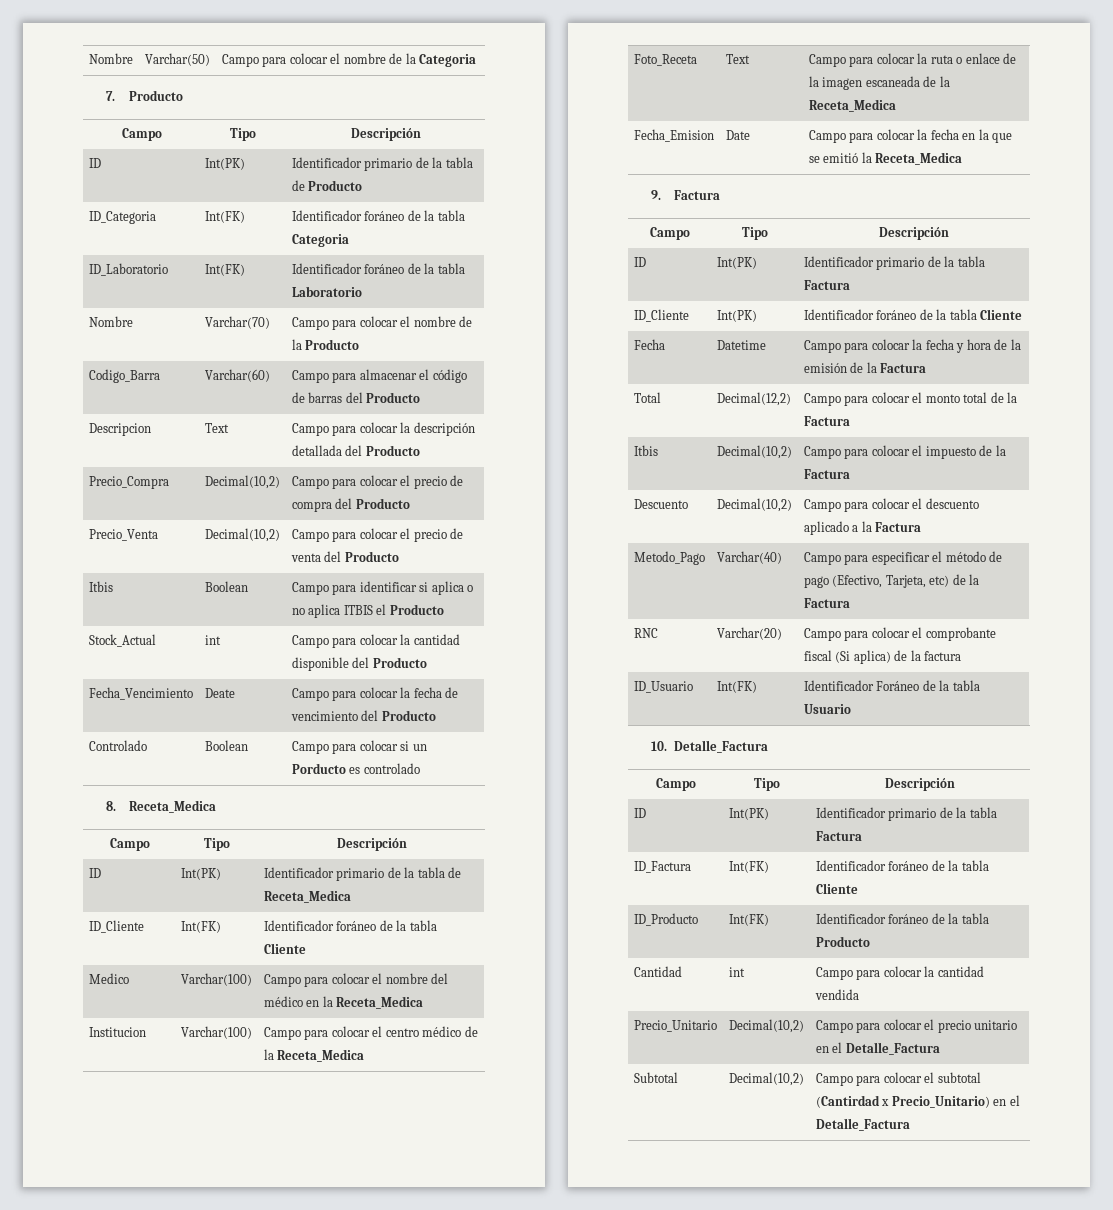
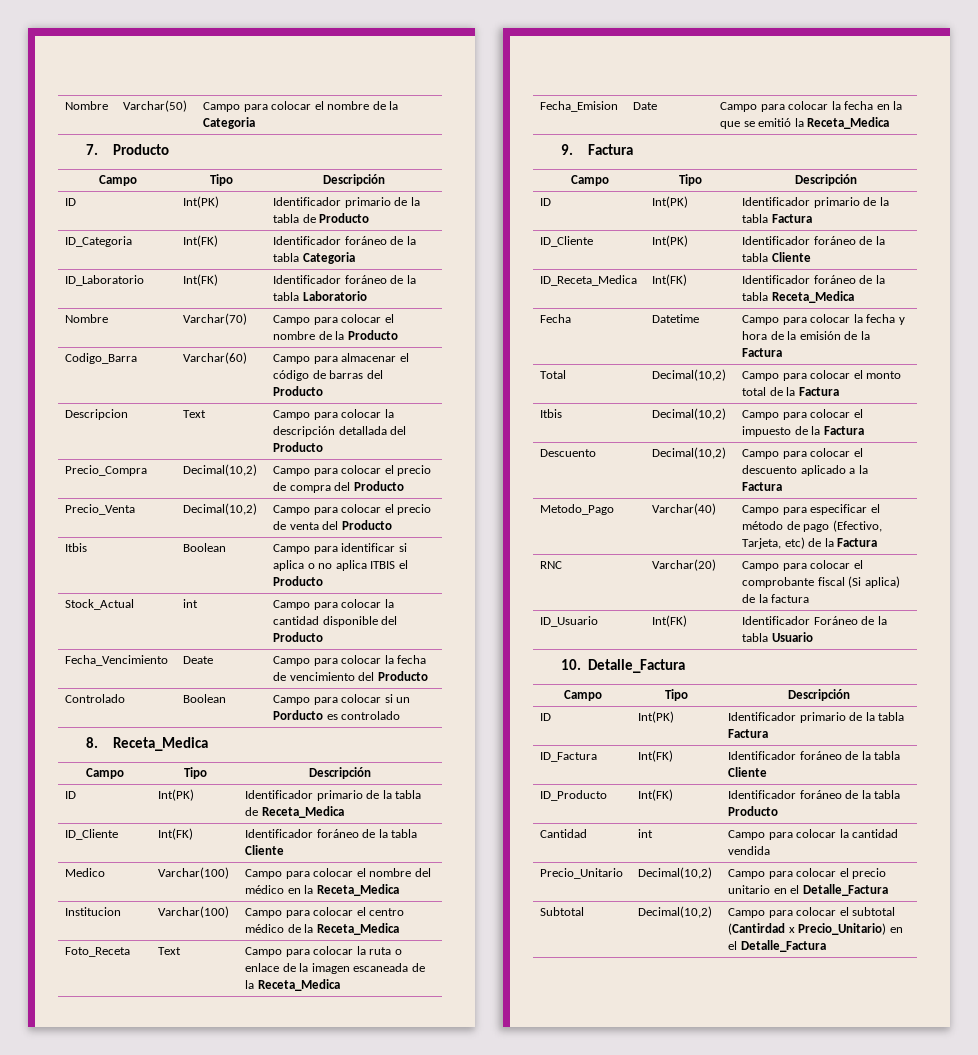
(1023, 314) none -> [540,275,638,286] [652,274,688,286] [742,275,885,284] [742,291,854,303] // ID_Receta_Medica | Int(FK) | Identificador foráneo de la tabla Receta_Medica
[716,392,791,406] Decimal(12,2) -> [652,369,727,381] Decimal(10,2)

